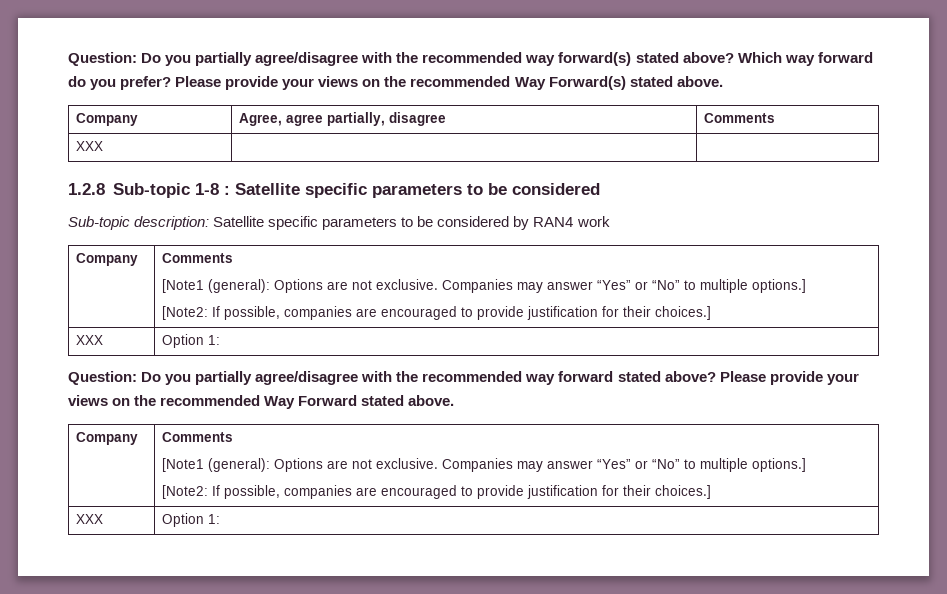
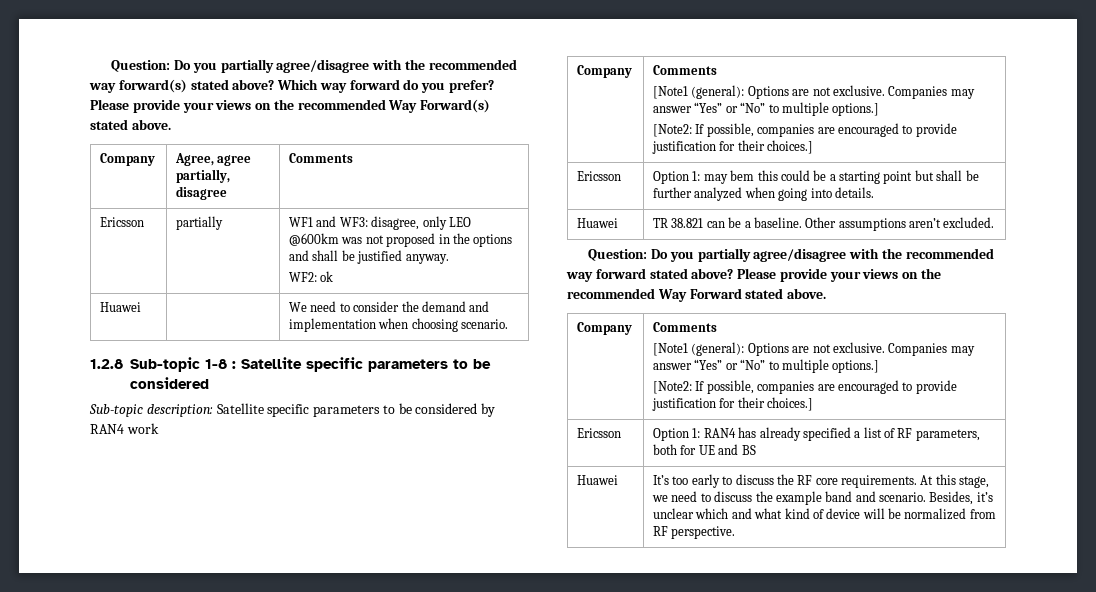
[76,141,104,151] XXX | | -> [100,217,145,227] [176,216,224,230] [289,216,471,230] [289,233,513,247] [289,250,449,264] [289,271,334,282] [100,302,142,312] [289,301,490,312] [289,318,509,332] Ericsson | partially | WF1 and WF3: disagree, only LEO @600km was not proposed in the options and shall be justified anyway. // WF2: ok // Huawei | | We need to consider the demand and implementation when choosing scenario.
[76,335,104,345] [162,334,221,348] XXX | Option 1: -> [577,171,622,181] [653,170,979,184] [653,187,874,201] [577,218,619,228] [653,217,995,231] Ericsson | Option 1: may bem this could be a starting point but shall be further analyzed when going into details. // Huawei | TR 38.821 can be a baseline. Other assumptions aren’t excluded.
[76,514,104,524] [162,513,221,527] XXX | Option 1: -> [577,428,622,438] [653,427,980,441] [653,444,756,455] [577,475,619,485] [653,474,990,488] [652,491,993,505] [653,508,996,520] [653,526,736,539] Ericsson | Option 1: RAN4 has already specified a list of RF parameters, both for UE and BS // Huawei | It’s too early to discuss the RF core requirements. At this stage, we need to discuss the example band and scenario. Besides, it’s unclear which and what kind of device will be normalized from RF perspective.

